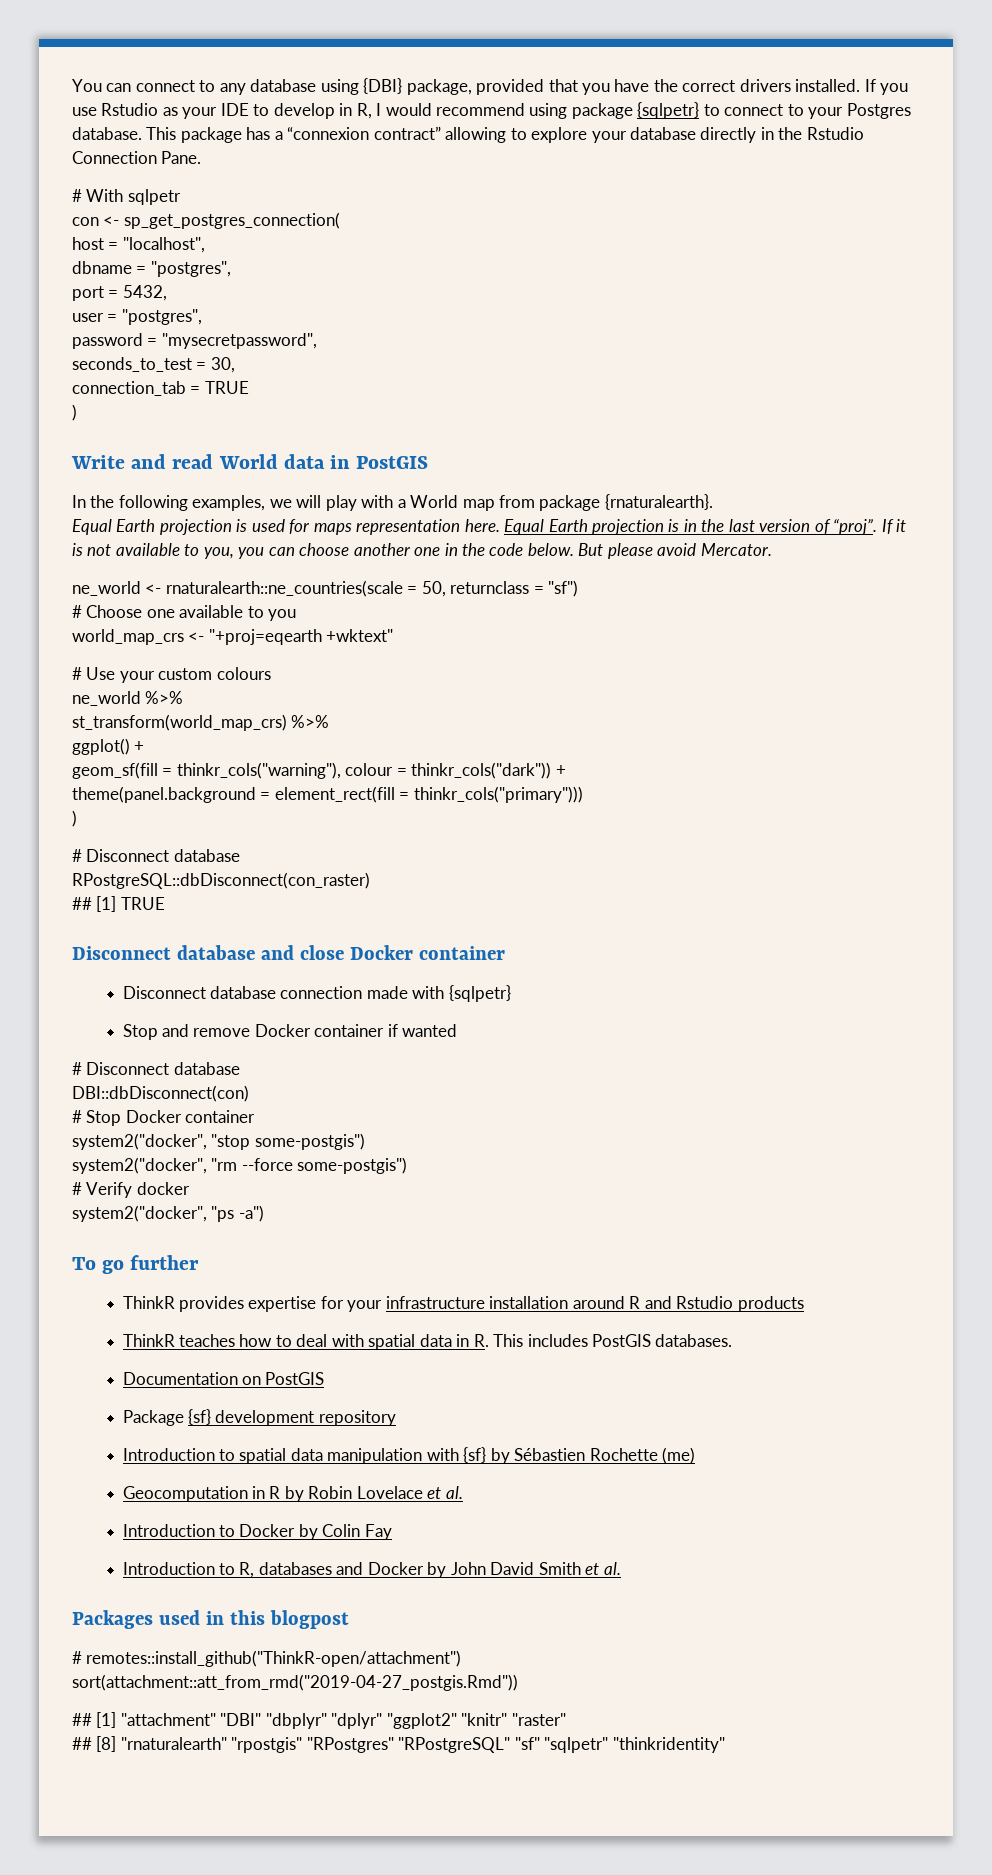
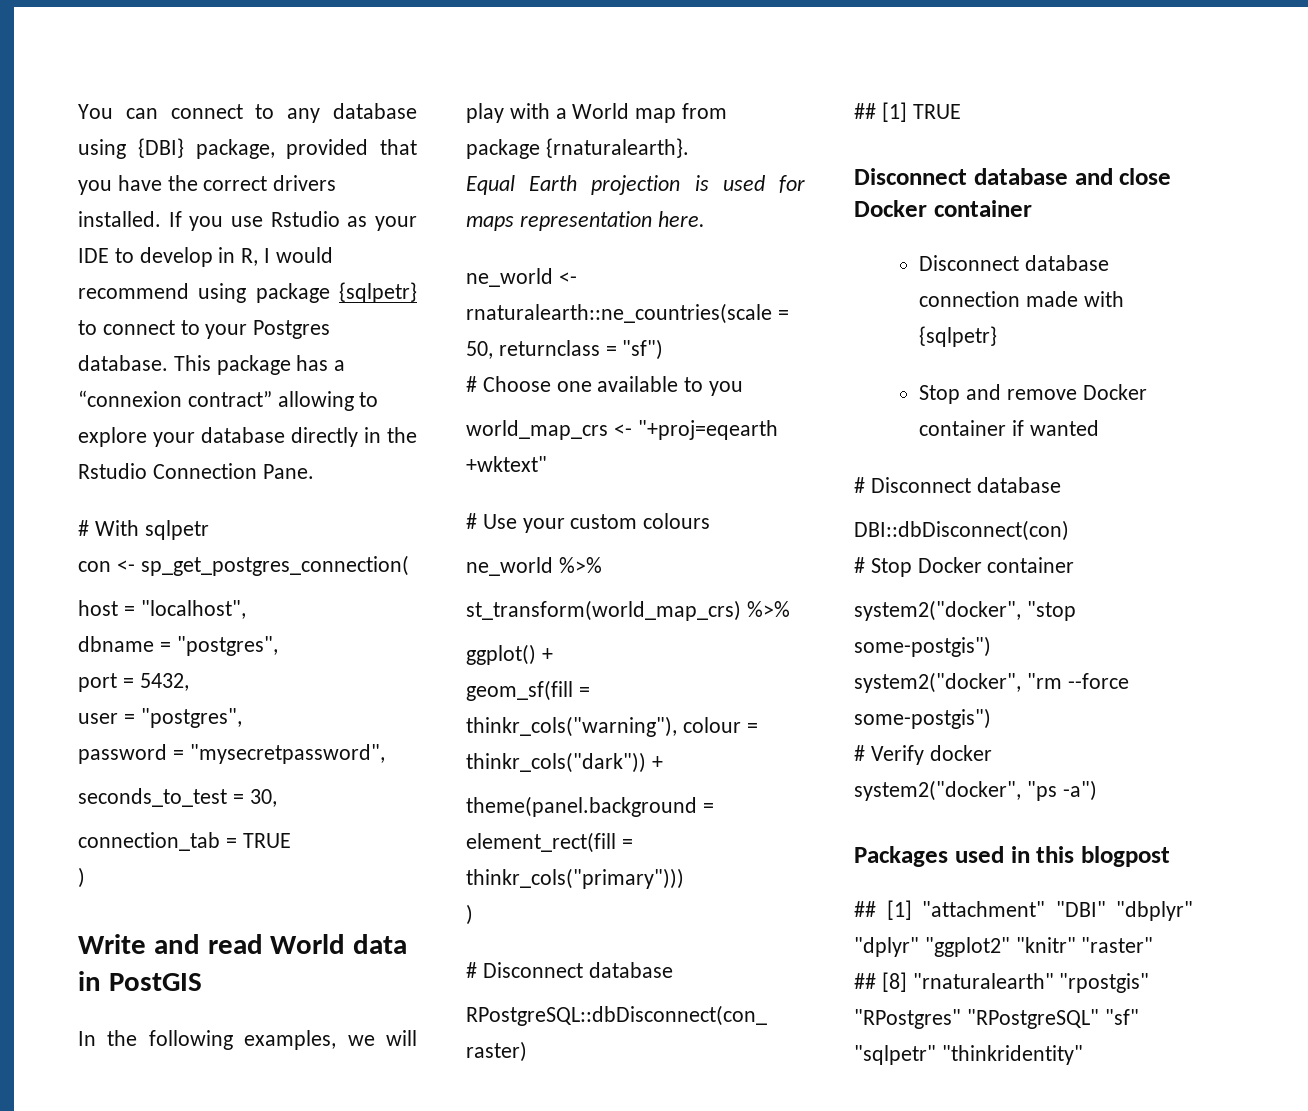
[504,519,907,535] [72,543,772,559] Equal Earth projection is in the last version of “proj”. If it is not available to you, you can choose another one in the code below. But please avoid Mercator. -> (705, 219) none
[72,1255,200,1274] [122,1296,804,1312] [122,1334,733,1350] [122,1372,325,1385] [122,1409,396,1426] [122,1447,696,1464] [122,1486,463,1502] [122,1524,392,1540] [122,1562,621,1578] // To go further // ThinkR provides expertise for your infrastructure installation around R and Rstudio products // ThinkR teaches how to deal with spatial data in R. This includes PostGIS databases. // Documentation on PostGIS // Package {sf} development repository // Introduction to spatial data manipulation with {sf} by Sébastien Rochette (me) // Geocomputation in R by Robin Lovelace et al. // Introduction to Docker by Colin Fay // Introduction to R, databases and Docker by John David Smith et al. -> (1097, 790) none
[72,1650,462,1667] [72,1674,518,1691] // # remotes::install_github("ThinkR-open/attachment") // sort(attachment::att_from_rmd("2019-04-27_postgis.Rmd")) -> (1170, 856) none

